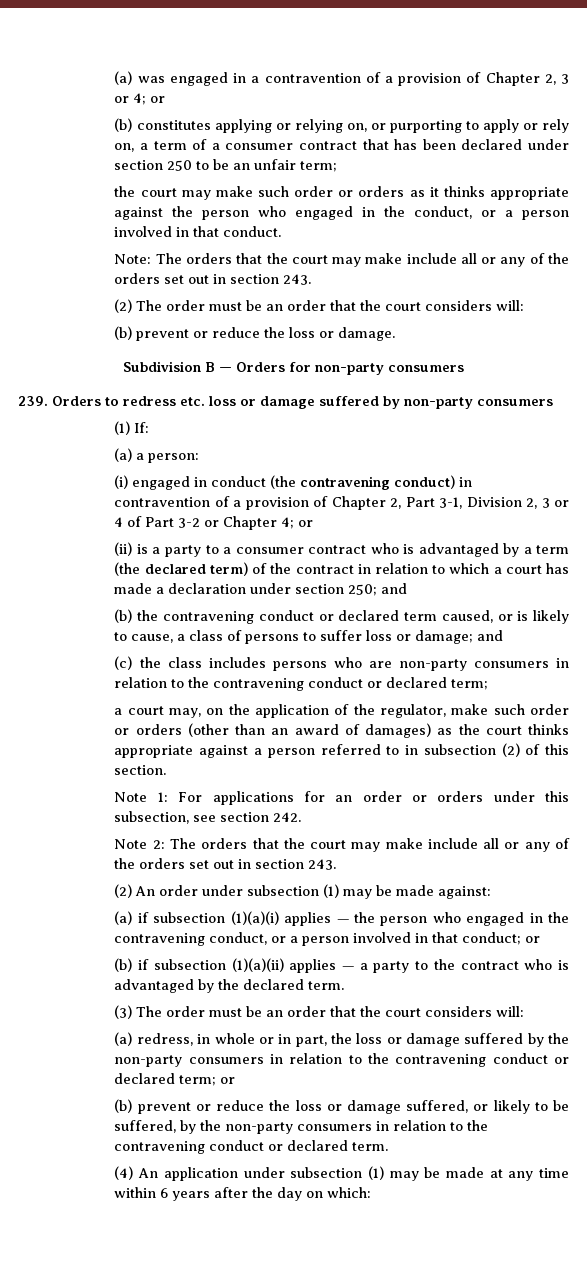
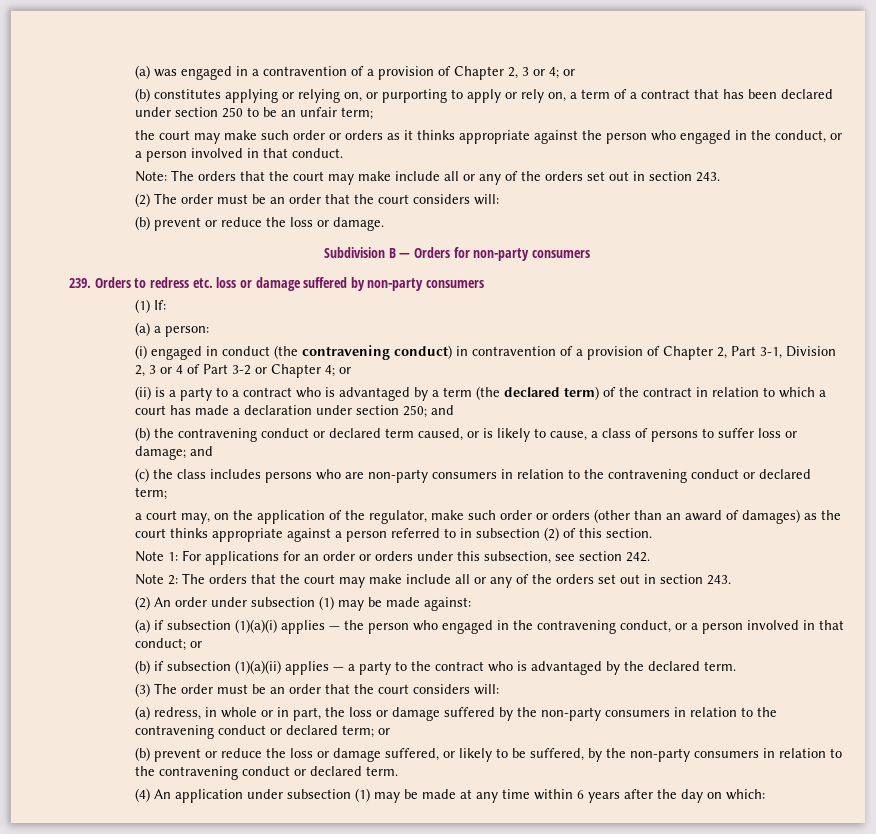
[225,143,294,150] consumer -> (637, 95) none
[235,547,304,554] consumer -> (239, 393) none

